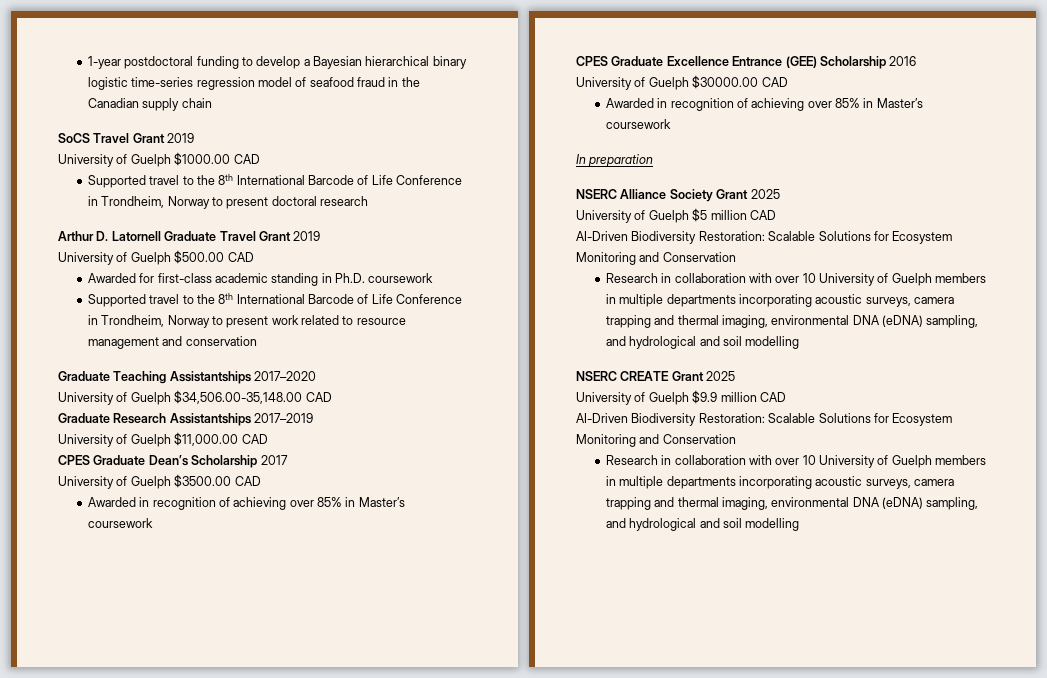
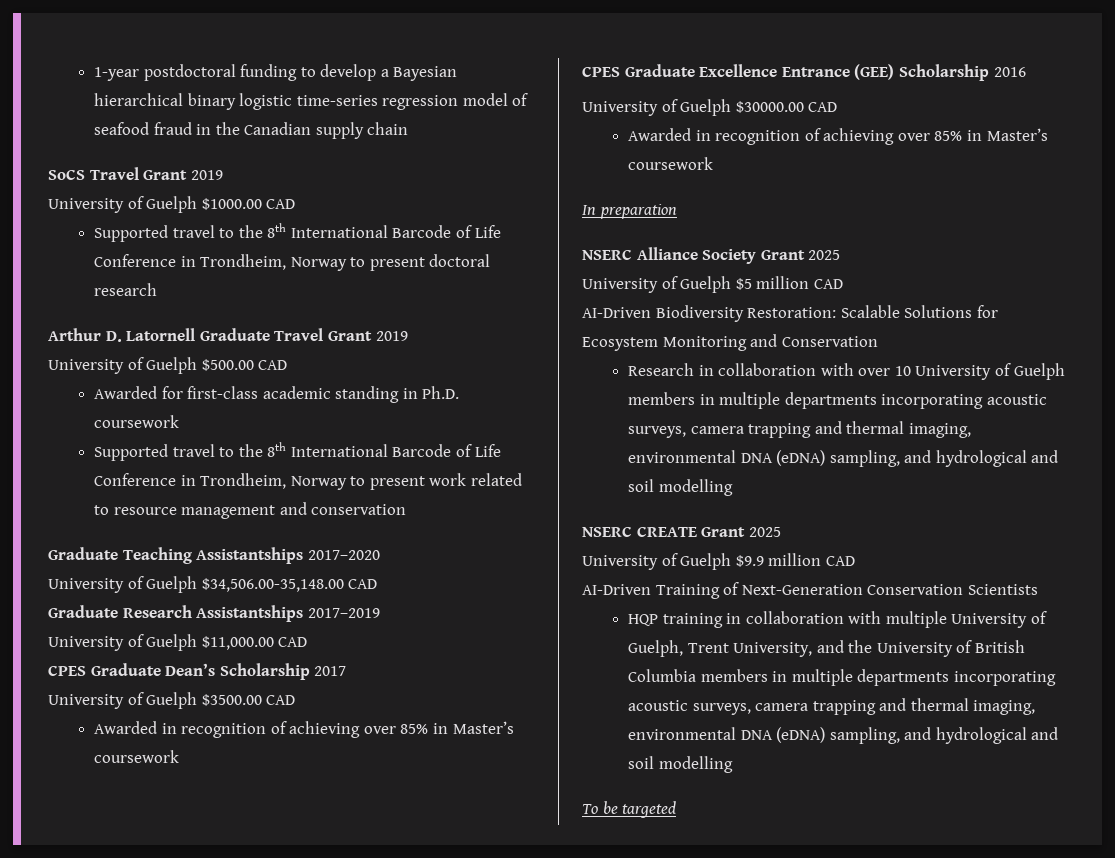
[631,413,953,426] [576,434,736,447] [605,455,932,468] Biodiversity Restoration: Scalable Solutions for Ecosystem Monitoring and Conservation // Research in collaboration with over 10 University of Guelph -> [655,582,1038,599] [627,611,1048,628] [627,640,1026,657] [627,669,696,682] Training of Next-Generation Conservation Scientists // HQP training in collaboration with multiple University of Guelph, Trent University, and the University of British Columbia
(800, 524) none -> [582,801,677,818] // To be targeted

